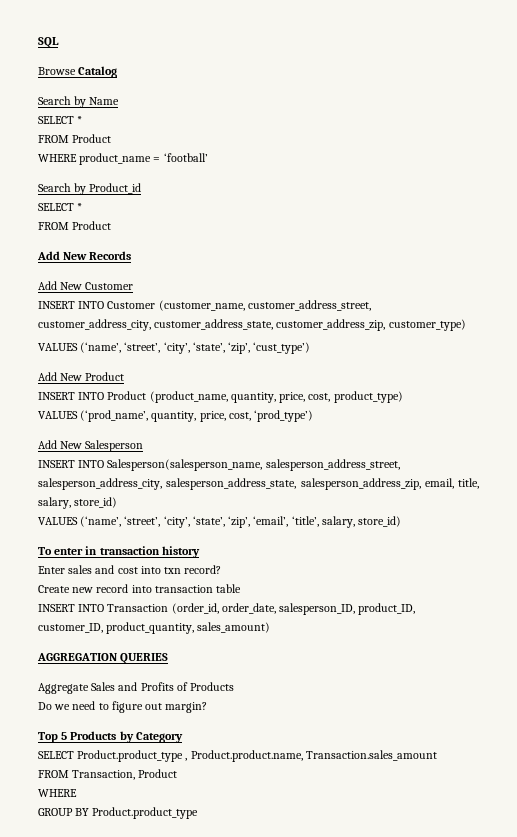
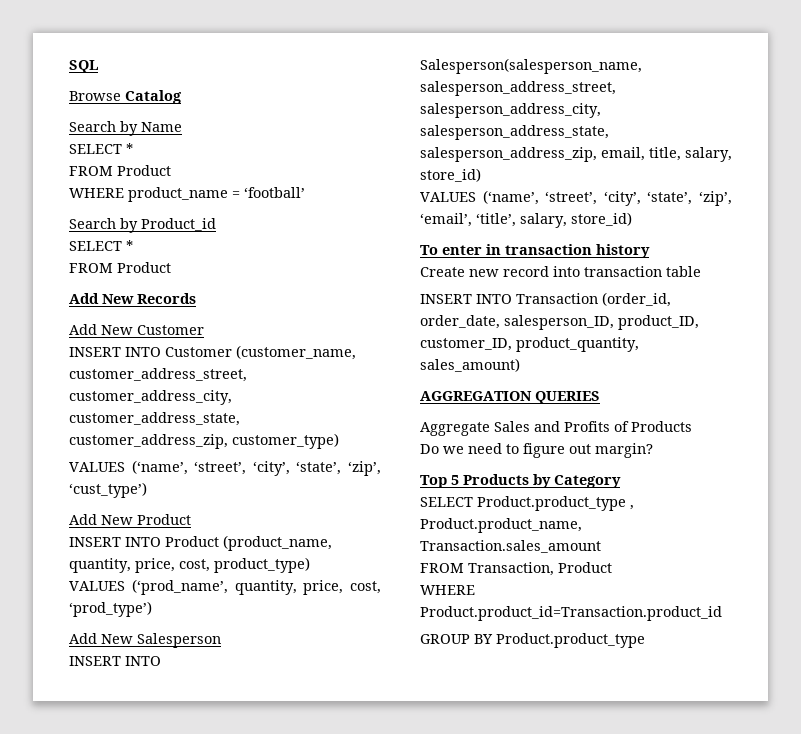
[38,565,222,574] // Enter sales and cost into txn record? -> (650, 251) none
[190,750,303,762] Product.product.name, -> [420,518,582,533] Product.product_name,
(77, 793) none -> [420,606,722,621] Product.product_id=Transaction.product_id

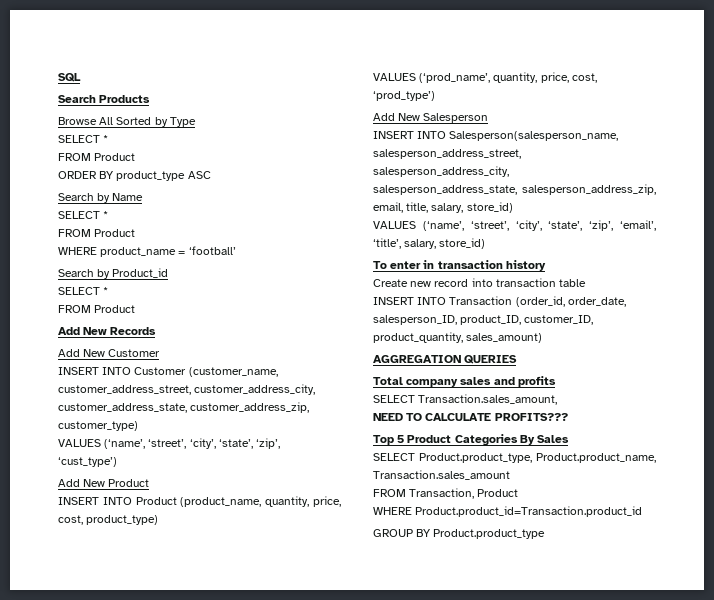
(98, 66) none -> [58,95,151,103] // Search Products
[125,90,182,104] Catalog -> [99,117,196,127] [58,135,109,143] [58,153,136,161] [58,171,211,181] All Sorted by Type // SELECT * // FROM Product // ORDER BY product_type ASC
[420,421,692,436] [420,443,653,458] [420,474,621,488] [420,496,634,511] Aggregate Sales and Profits of Products // Do we need to figure out margin? // Top 5 Products by Category // SELECT Product.product_type , -> [373,376,556,387] [373,394,558,405] [373,413,568,421] [373,434,570,446] [373,453,532,463] Total company sales and profits // SELECT Transaction.sales_amount, // NEED TO CALCULATE PROFITS??? // Top 5 Product Categories By Sales // SELECT Product.product_type,

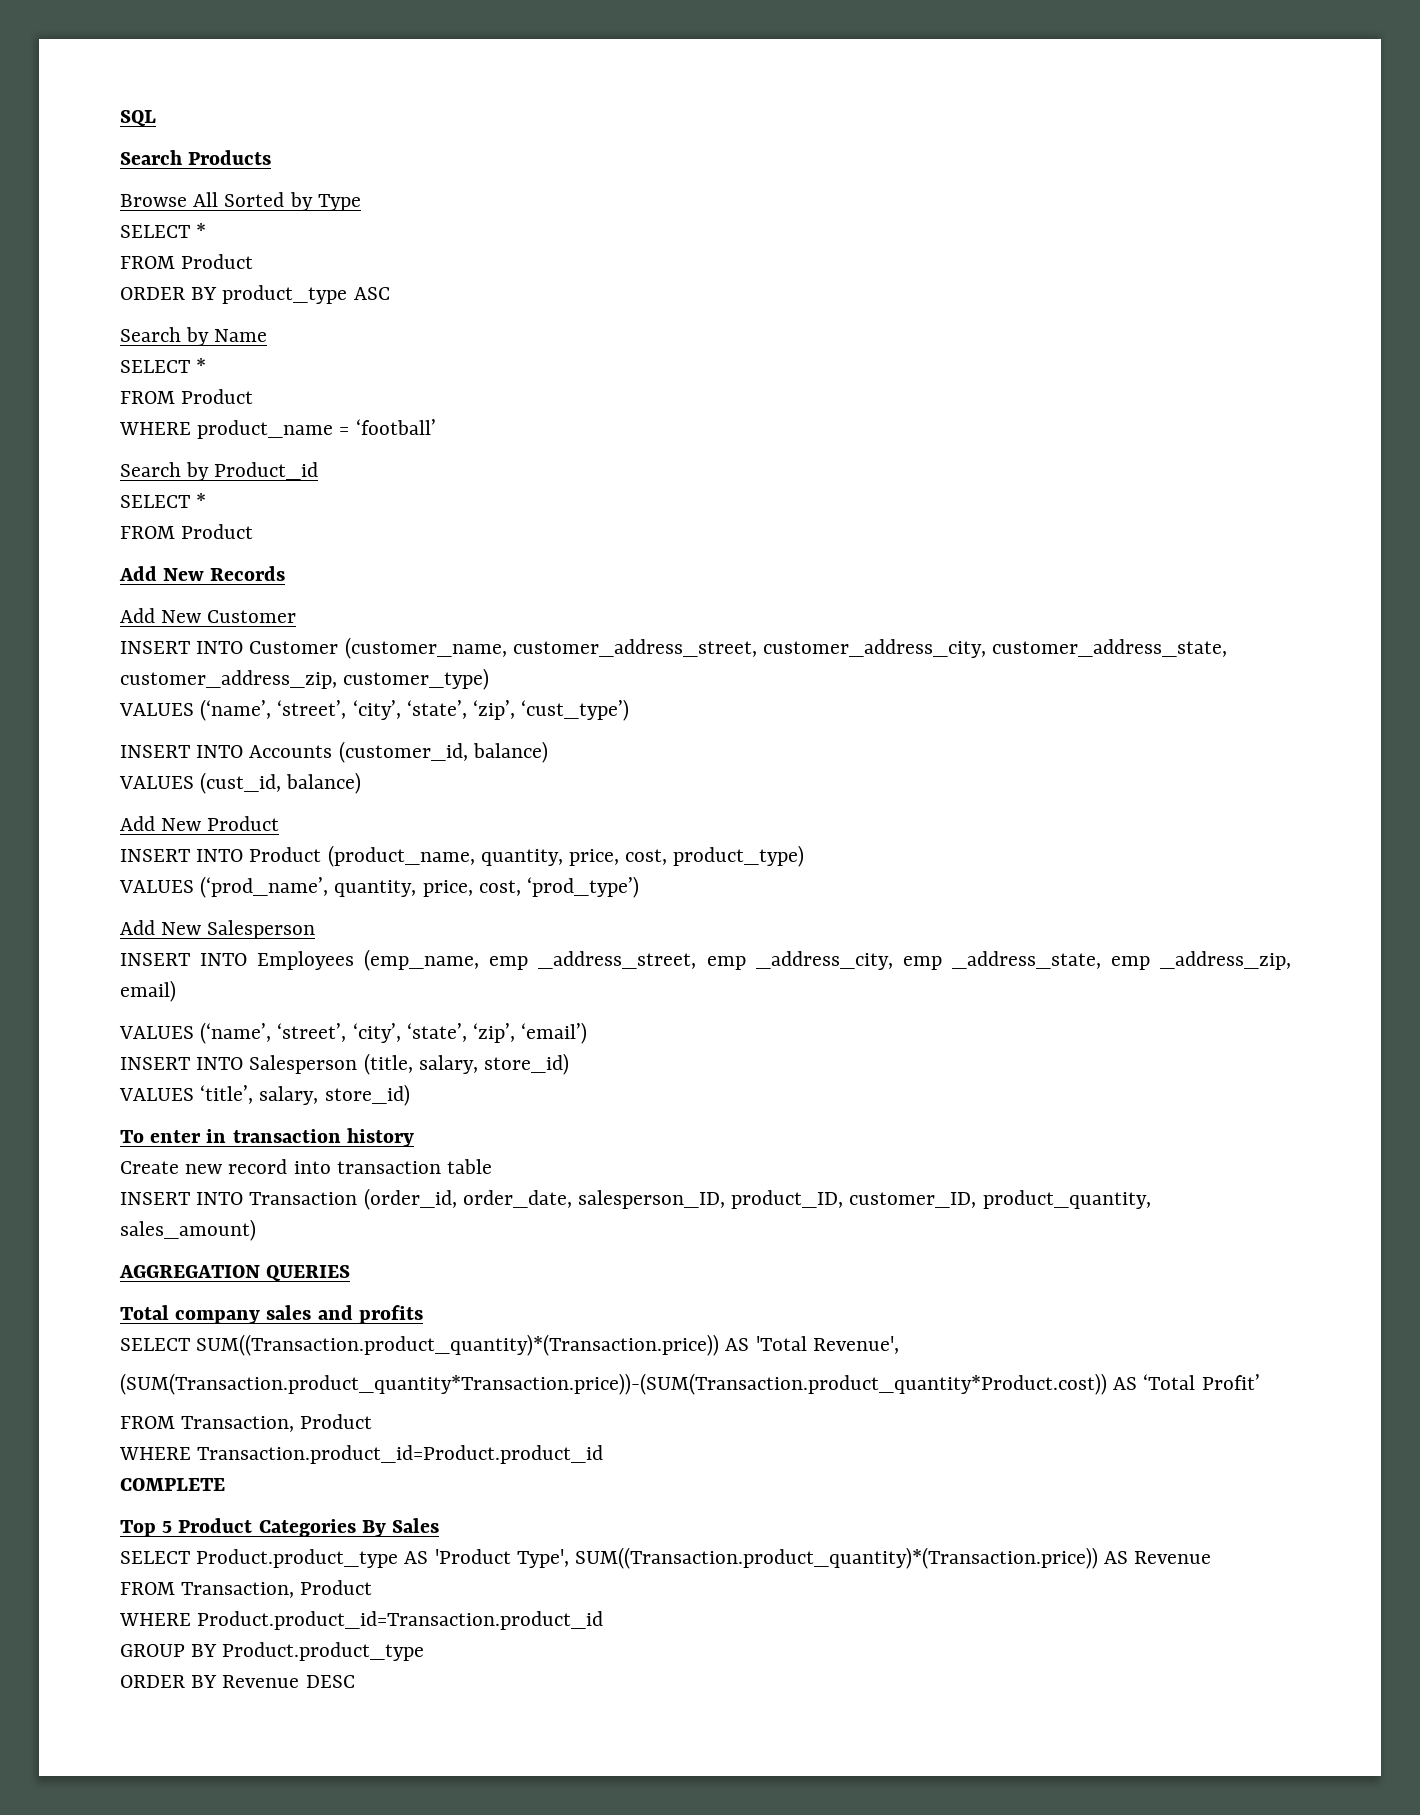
(117, 462) none -> [120,741,548,763] [119,772,362,794] // INSERT INTO Accounts (customer_id, balance) // VALUES (cust_id, balance)
[449,131,619,141] [373,149,521,159] [373,166,509,177] [373,184,656,195] [373,202,513,213] [373,220,656,231] Salesperson(salesperson_name, salesperson_address_street, salesperson_address_city, salesperson_address_state, salesperson_address_zip, email, title, salary, store_id) // VALUES (‘name’, ‘street’, ‘city’, ‘state’, ‘zip’, ‘email’, -> [257,949,1291,971] [120,980,176,1002] [119,1022,588,1044] [120,1053,570,1075] [119,1088,194,1101] Employees (emp_name, emp _address_street, emp _address_city, emp _address_state, emp _address_zip, email) // VALUES (‘name’, ‘street’, ‘city’, ‘state’, ‘zip’, ‘email’) // INSERT INTO Salesperson (title, salary, store_id) // VALUES
[418,394,558,405] [373,413,568,421] Transaction.sales_amount, // NEED TO CALCULATE PROFITS??? -> [196,1334,899,1356] [120,1373,1260,1395] [120,1414,373,1432] [119,1445,604,1464] [120,1478,225,1491] SUM((Transaction.product_quantity)*(Transaction.price)) AS 'Total Revenue', // (SUM(Transaction.product_quantity*Transaction.price))-(SUM(Transaction.product_quantity*Product.cost)) AS ‘Total Profit’ // FROM Transaction, Product // WHERE Transaction.product_id=Product.product_id // COMPLETE
[419,453,656,463] [373,470,510,480] Product.product_type, Product.product_name, Transaction.sales_amount -> [196,1547,1212,1569] Product.product_type AS 'Product Type', SUM((Transaction.product_quantity)*(Transaction.price)) AS Revenue
(546, 534) none -> [120,1675,355,1688] // ORDER BY Revenue DESC

